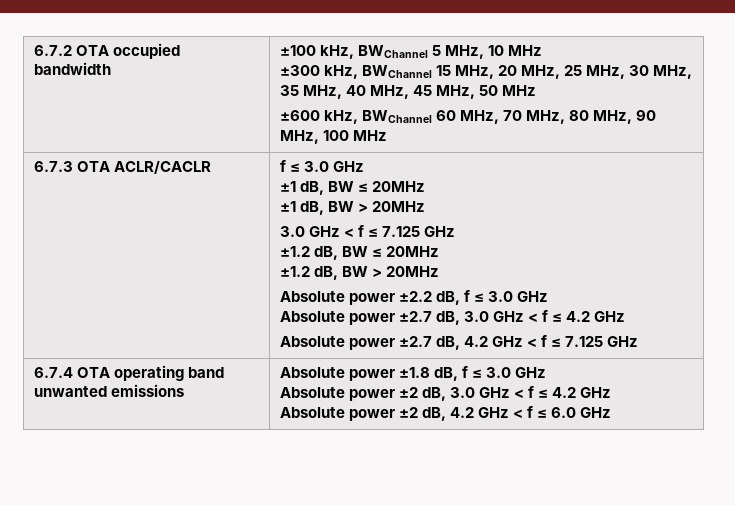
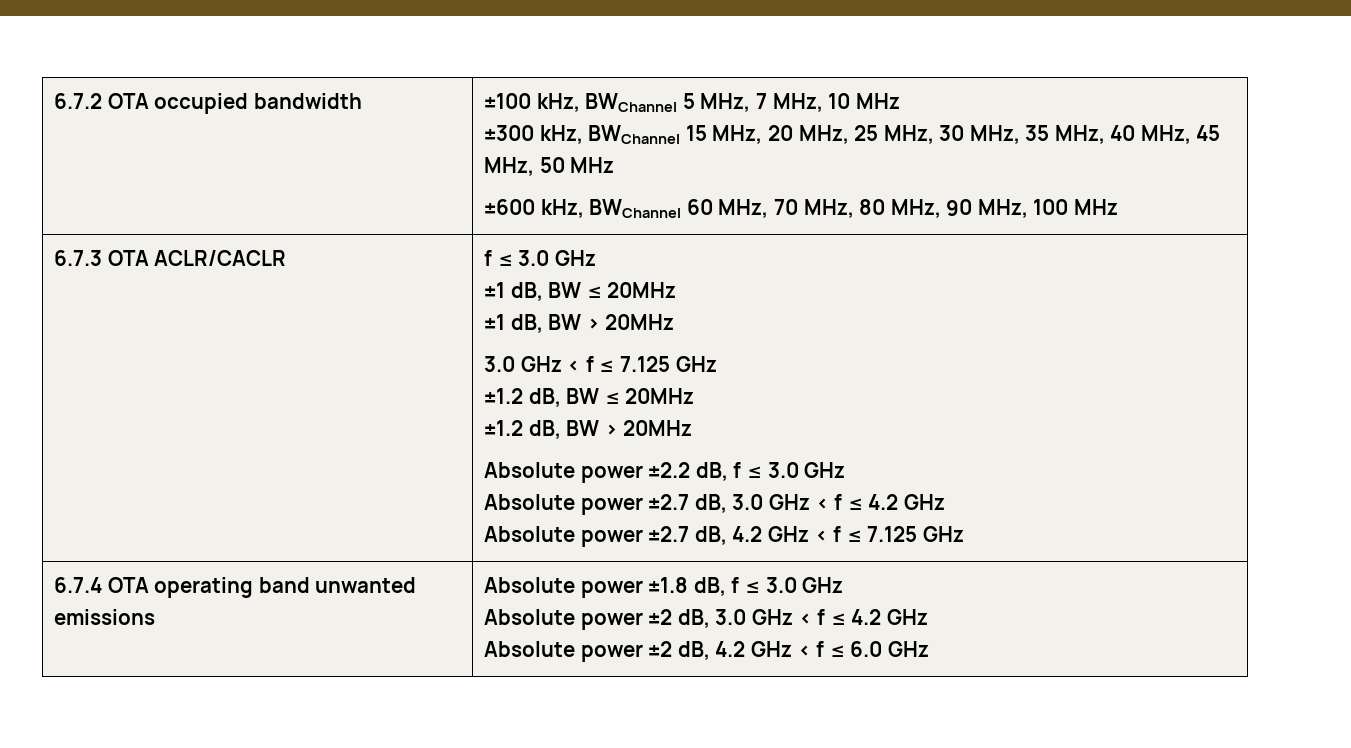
(484, 52) none -> [755,93,823,112] 7 MHz,

